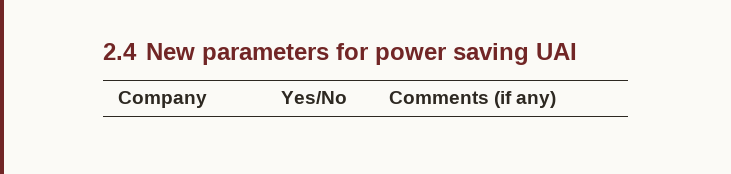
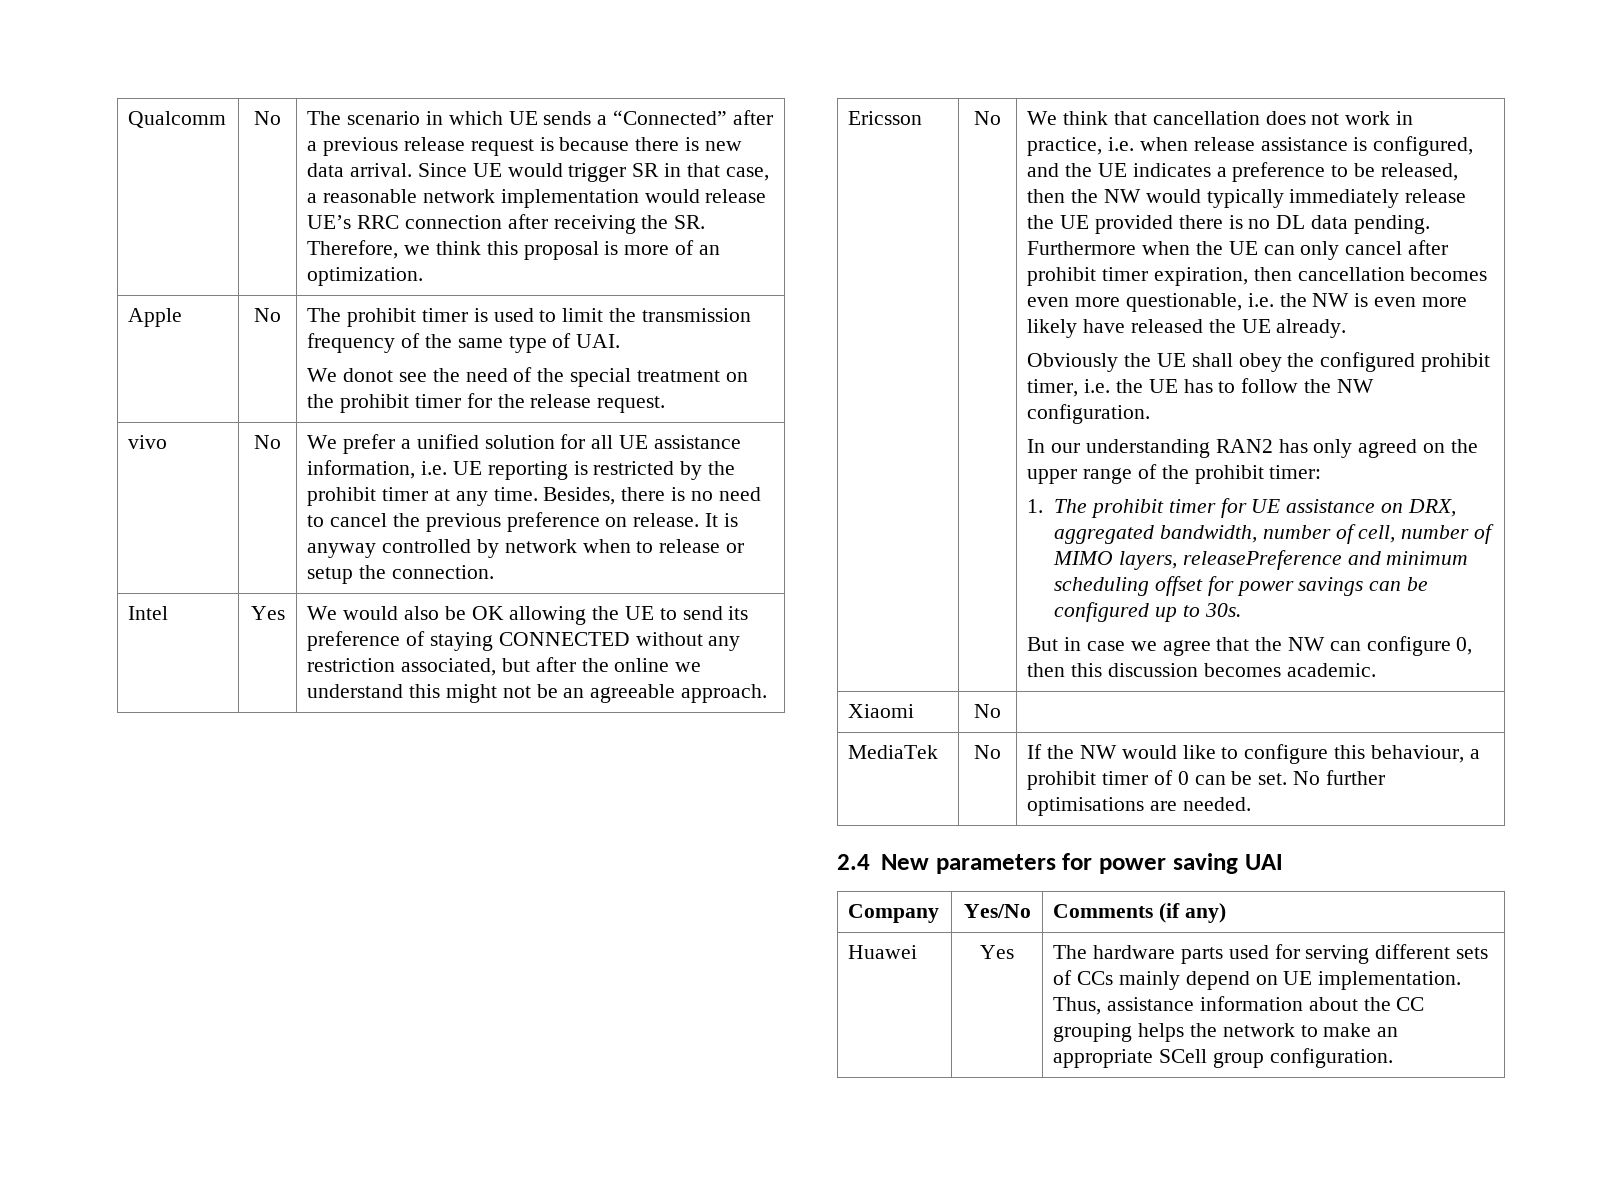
(103, 51) none -> [128,111,227,128] [254,111,281,125] [307,110,773,125] [307,137,742,156] [307,163,769,182] [307,189,767,208] [307,214,706,234] [307,240,720,260] [307,267,424,286] [128,308,183,327] [254,308,281,322] [307,308,751,327] [307,333,621,353] [307,367,748,387] [307,393,666,413] [128,435,168,449] [254,435,281,449] [307,434,741,454] [307,460,736,480] [307,487,761,506] [307,512,738,532] [307,539,745,558] [307,565,494,584] [128,606,169,620] [250,606,285,620] [307,606,749,625] [307,631,741,651] [307,657,702,676] [307,684,768,703] [848,111,923,125] [974,111,1001,125] [1027,111,1414,125] [1027,136,1474,156] [1027,162,1458,182] [1027,189,1467,208] [1027,215,1430,234] [1027,240,1449,260] [1027,267,1488,286] [1027,293,1467,312] [1027,319,1347,338] [1027,352,1491,372] [1027,378,1374,397] [1027,404,1151,424] [1027,439,1478,458] [1027,464,1322,484] [1027,498,1456,518] [1054,524,1494,544] [1053,550,1469,570] [1054,576,1428,596] [1054,602,1241,622] [1027,636,1473,656] [1027,663,1376,677] [848,704,915,718] [974,704,1001,718] [848,745,939,759] [974,745,1001,759] [1027,744,1480,764] [1027,770,1385,790] [1027,797,1251,816] Qualcomm | No | The scenario in which UE sends a “Connected” after a previous release request is because there is new data arrival. Since UE would trigger SR in that case, a reasonable network implementation would release UE’s RRC connection after receiving the SR. Therefore, we think this proposal is more of an optimization. // Apple | No | The prohibit timer is used to limit the transmission frequency of the same type of UAI. // We donot see the need of the special treatment on the prohibit timer for the release request. // vivo | No | We prefer a unified solution for all UE assistance information, i.e. UE reporting is restricted by the prohibit timer at any time. Besides, there is no need to cancel the previous preference on release. It is anyway controlled by network when to release or setup the connection. // Intel | Yes | We would also be OK allowing the UE to send its preference of staying CONNECTED without any restriction associated, but after the online we understand this might not be an agreeable approach. // Ericsson | No | We think that cancellation does not work in practice, i.e. when release assistance is configured, and the UE indicates a preference to be released, then the NW would typically immediately release the UE provided there is no DL data pending. Furthermore when the UE can only cancel after prohibit timer expiration, then cancellation becomes even more questionable, i.e. the NW is even more likely have released the UE already. // Obviously the UE shall obey the configured prohibit timer, i.e. the UE has to follow the NW configuration. // In our understanding RAN2 has only agreed on the upper range of the prohibit timer: // 1. The prohibit timer for UE assistance on DRX, aggregated bandwidth, number of cell, number of MIMO layers, releasePreference and minimum scheduling offset for power savings can be configured up to 30s. // But in case we agree that the NW can configure 0, then this discussion becomes academic. // Xiaomi | No | // MediaTek | No | If the NW would like to configure this behaviour, a prohibit timer of 0 can be set. No further optimisations are needed. //
(557, 99) none -> [848,945,918,959] [980,945,1014,959] [1053,944,1489,964] [1053,970,1462,990] [1053,996,1425,1015] [1053,1023,1399,1042] [1053,1048,1393,1068] // Huawei | Yes | The hardware parts used for serving different sets of CCs mainly depend on UE implementation. Thus, assistance information about the CC grouping helps the network to make an appropriate SCell group configuration.

